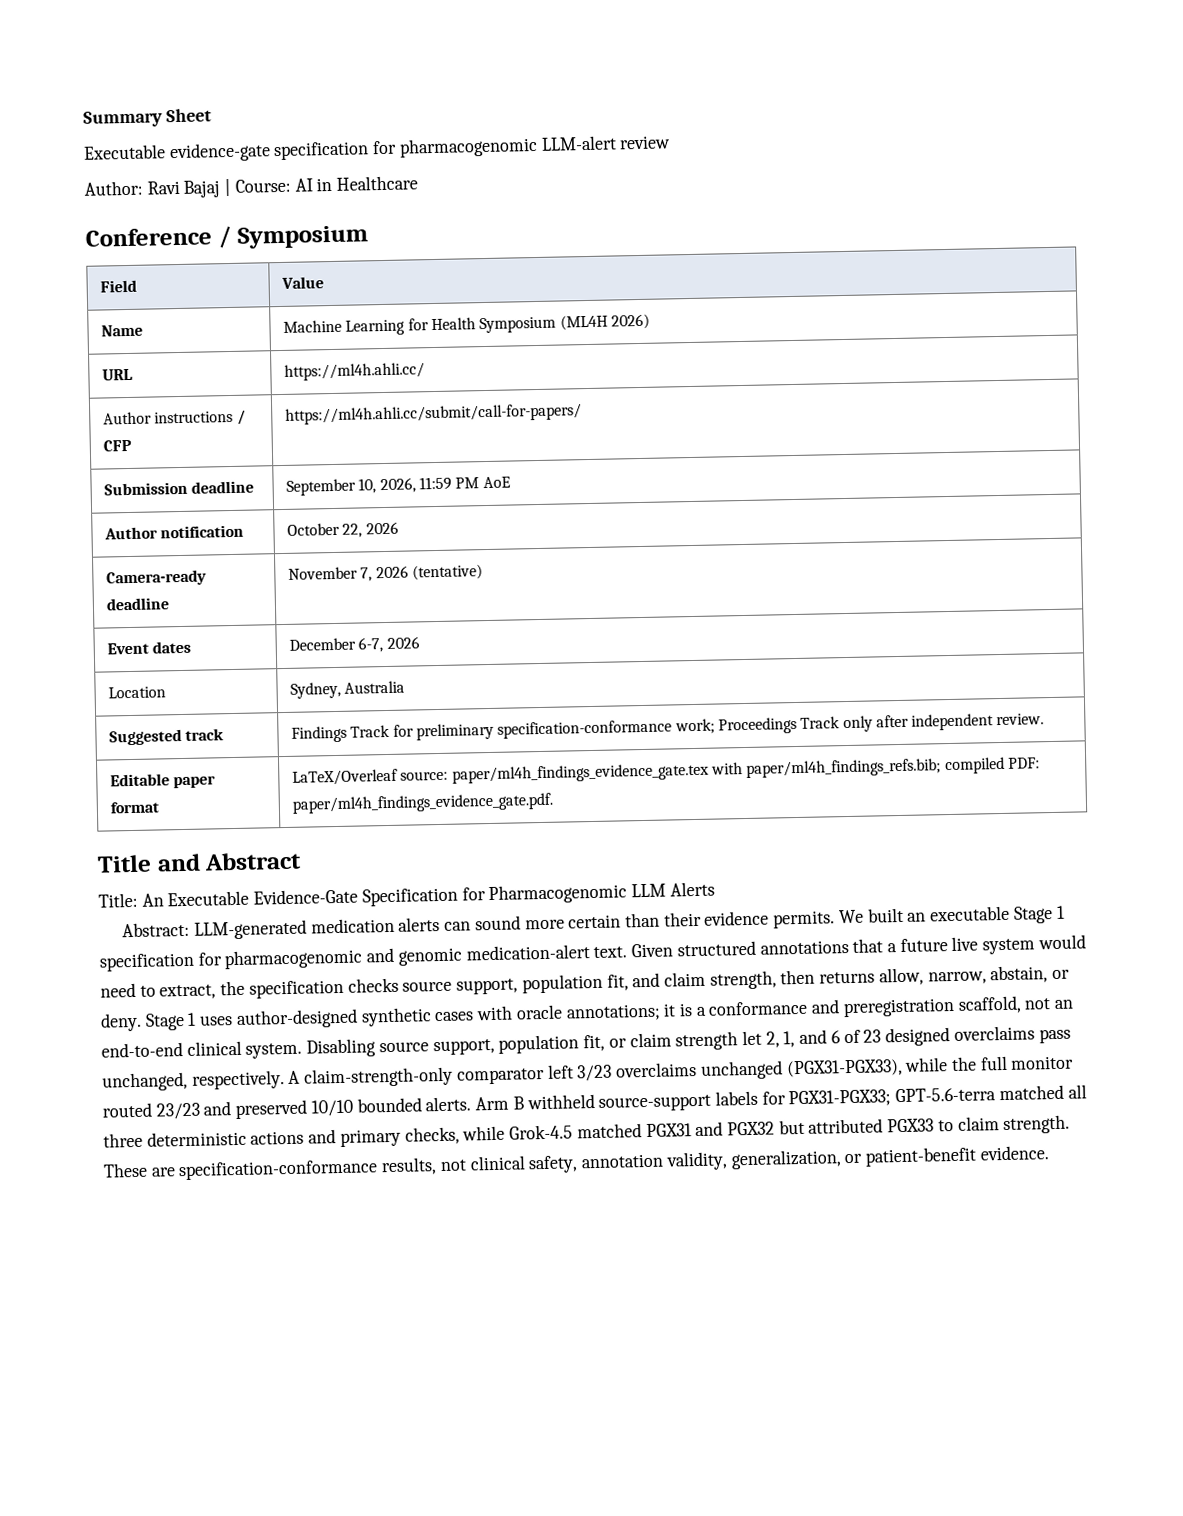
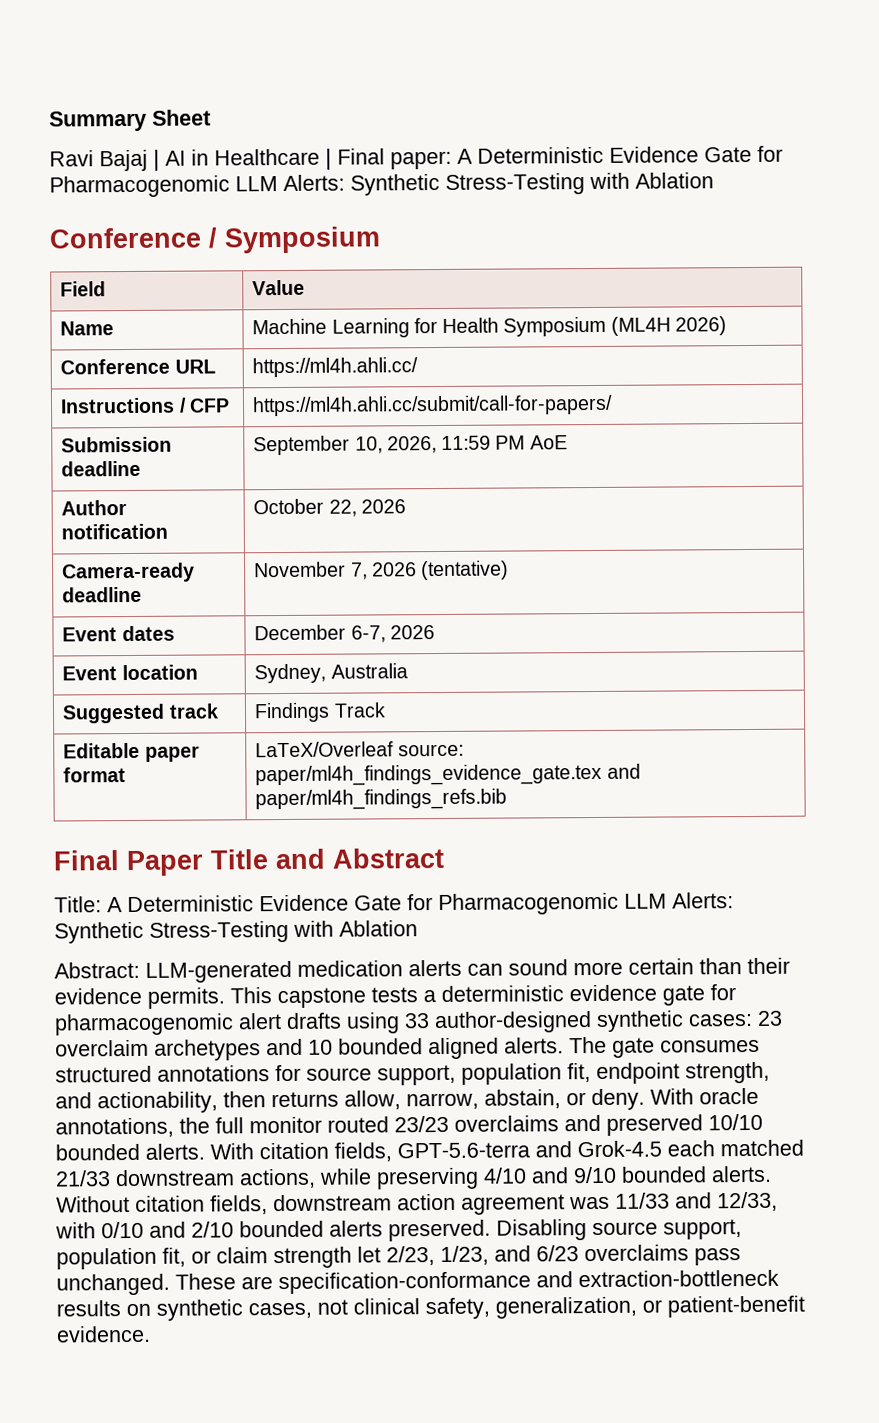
[83,135,672,163] [84,180,143,196] Executable evidence-gate specification for pharmacogenomic LLM-alert review // Author: -> (211, 117) none
[234,178,291,193] Course: -> (160, 160) none
(419, 183) none -> [325,145,783,170] [49,172,714,198] | Final paper: A Deterministic Evidence Gate for Pharmacogenomic LLM Alerts: Synthetic Stress-Testing with Ablation
(650, 321) none -> [60,358,171,375] Conference
[102,410,234,425] Author instructions -> [60,397,176,414] Instructions
[107,686,166,699] Location -> [62,664,198,681] Event location
[392,713,1045,741] for preliminary specification-conformance work; Proceedings Track only after independent review. -> (386, 710) none
[710,756,1040,778] [291,792,553,814] with paper/ml4h_findings_refs.bib; compiled PDF: paper/ml4h_findings_evidence_gate.pdf. // -> [606,763,641,779] [255,788,508,811] [53,850,204,877] and paper/ml4h_findings_refs.bib // Final Paper
[141,881,715,907] An Executable Evidence-Gate Specification for Pharmacogenomic LLM Alerts -> [107,892,734,916] [54,920,418,944] A Deterministic Evidence Gate for Pharmacogenomic LLM Alerts: Synthetic Stress-Testing with Ablation
[838,905,1065,924] [99,934,1086,972] [100,970,777,1000] We built an executable Stage 1 specification for pharmacogenomic and genomic medication-alert text. Given structured annotations that a future live system would need to extract, the specification checks source support, population fit, and claim strength, -> [230,984,736,1009] [54,1010,783,1036] [55,1036,760,1061] [55,1061,770,1086] [55,1091,218,1114] This capstone tests a deterministic evidence gate for pharmacogenomic alert drafts using 33 author-designed synthetic cases: 23 overclaim archetypes and 10 bounded aligned alerts. The gate consumes structured annotations for source support, population fit, endpoint strength, and actionability,
[144,995,1074,1031] [101,1040,303,1059] Stage 1 uses author-designed synthetic cases with oracle annotations; it is a conformance and preregistration scaffold, not an end-to-end clinical system. -> [650,1087,759,1105] [55,1113,763,1138] [55,1139,804,1162] [55,1165,772,1190] [56,1191,778,1215] [55,1219,491,1242] With oracle annotations, the full monitor routed 23/23 overclaims and preserved 10/10 bounded alerts. With citation fields, GPT-5.6-terra and Grok-4.5 each matched 21/33 downstream actions, while preserving 4/10 and 9/10 bounded alerts. Without citation fields, downstream action agreement was 11/33 and 12/33, with 0/10 and 2/10 bounded alerts preserved.
[765,1025,1071,1048] [102,1055,1075,1092] [102,1084,1087,1120] [103,1114,1071,1148] [103,1157,438,1181] 2, 1, and 6 of 23 designed overclaims pass unchanged, respectively. A claim-strength-only comparator left 3/23 overclaims unchanged (PGX31-PGX33), while the full monitor routed 23/23 and preserved 10/10 bounded alerts. Arm B withheld source-support labels for PGX31-PGX33; GPT-5.6-terra matched all three deterministic actions and primary checks, while Grok-4.5 matched PGX31 and PGX32 but attributed PGX33 to claim strength. These are specification-conformance results, -> [386,1244,741,1266] [56,1269,779,1296] [56,1299,312,1321] 2/23, 1/23, and 6/23 overclaims pass unchanged. These are specification-conformance and extraction-bottleneck results on synthetic cases,
[581,1151,728,1171] annotation validity, -> (490, 1308) none

